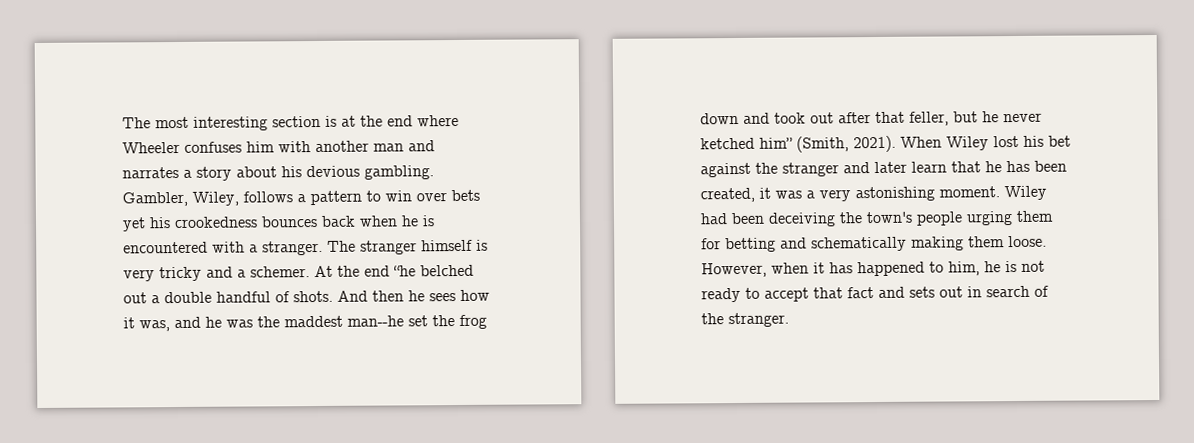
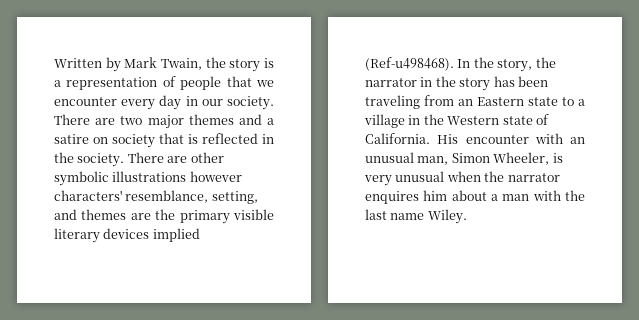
[122,114,459,131] [122,140,435,154] [122,165,434,181] [122,189,480,207] [122,215,435,232] [123,239,488,256] [123,264,474,282] [123,289,490,304] [123,314,487,332] [700,111,1042,126] [700,135,1071,153] [700,160,1067,178] [700,185,1047,203] [700,210,1054,227] [701,235,1047,253] [701,260,1045,278] [701,285,1049,303] [701,312,789,328] The most interesting section is at the end where Wheeler confuses him with another man and narrates a story about his devious gambling. Gambler, Wiley, follows a pattern to win over bets yet his crookedness bounces back when he is encountered with a stranger. The stranger himself is very tricky and a schemer. At the end “he belched out a double handful of shots. And then he sees how it was, and he was the maddest man--he set the frog down and took out after that feller, but he never ketched him” (Smith, 2021). When Wiley lost his bet against the stranger and later learn that he has been created, it was a very astonishing moment. Wiley had been deceiving the town's people urging them for betting and schematically making them loose. However, when it has happened to him, he is not ready to accept that fact and sets out in search of the stranger. -> [54,57,274,72] [54,76,274,90] [54,95,274,110] [54,114,274,129] [54,133,274,148] [54,152,224,167] [54,171,242,186] [54,190,258,204] [54,209,274,224] [54,228,200,243] [365,57,556,72] [365,76,548,91] [365,95,585,109] [364,114,549,128] [365,133,585,144] [365,152,563,165] [364,171,560,186] [365,190,585,204] [365,209,467,224] Written by Mark Twain, the story is a representation of people that we encounter every day in our society. There are two major themes and a satire on society that is reflected in the society. There are other symbolic illustrations however characters' resemblance, setting, and themes are the primary visible literary devices implied (Ref-u498468). In the story, the narrator in the story has been traveling from an Eastern state to a village in the Western state of California. His encounter with an unusual man, Simon Wheeler, is very unusual when the narrator enquires him about a man with the last name Wiley.

